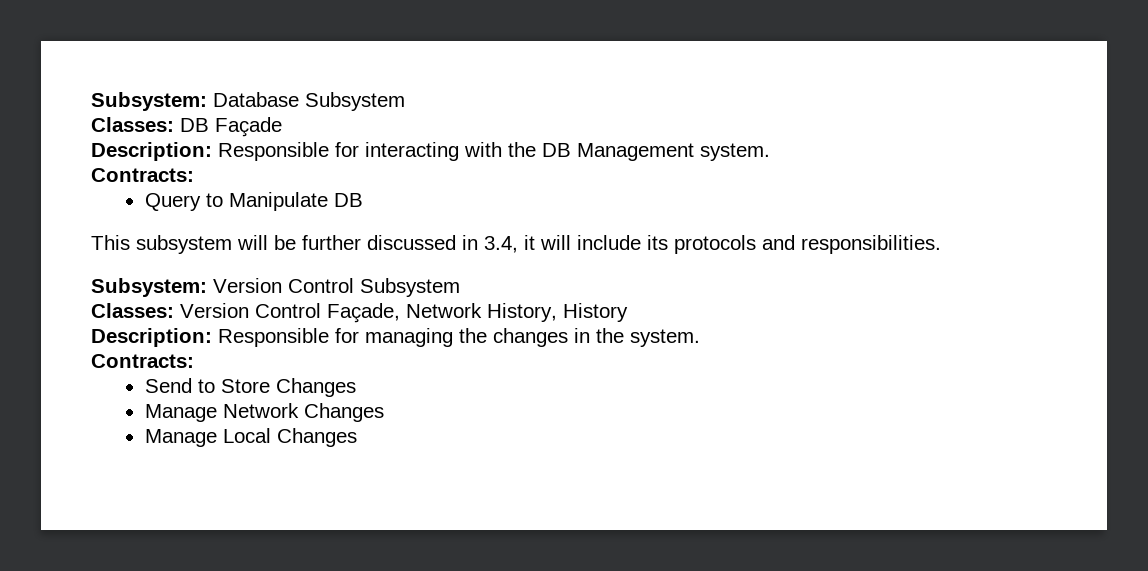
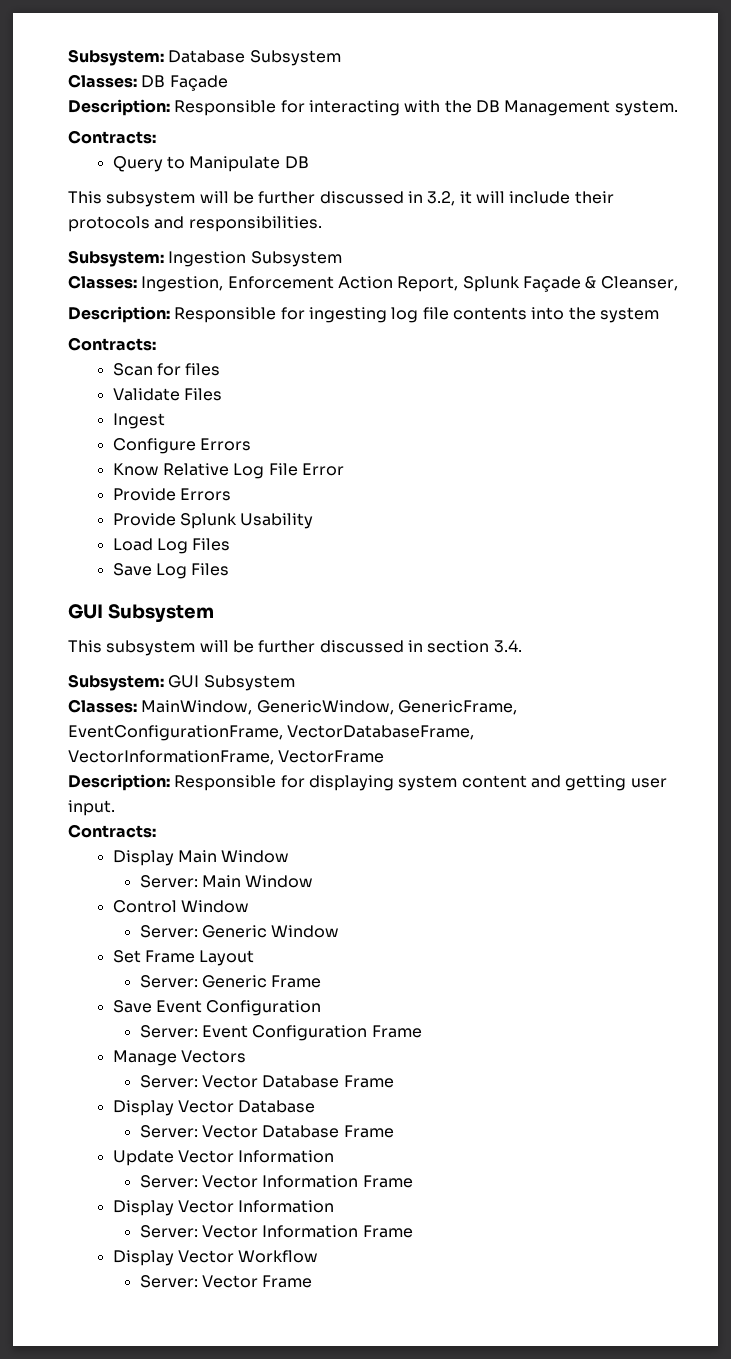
[484,236,518,253] 3.4, -> [427,191,456,206] 3.2,
[647,235,668,250] its -> [574,191,614,204] their
[213,278,460,297] [91,303,628,323] [91,328,700,347] [91,354,194,368] [144,378,356,397] [144,403,384,422] [144,428,357,447] Version Control Subsystem // Classes: Version Control Façade, Network History, History // Description: Responsible for managing the changes in the system. // Contracts: // Send to Store Changes // Manage Network Changes // Manage Local Changes -> [168,251,342,267] [68,275,678,292] [68,306,659,323] [68,337,156,351] [112,363,221,376] [112,388,223,401] [112,413,165,429] [112,438,252,454] [112,463,344,479] [112,488,232,501] [112,513,314,529] [112,538,231,554] [112,563,230,579] [68,604,214,623] [68,640,522,656] [68,674,295,691] [68,699,517,715] [68,725,475,741] [68,750,385,765] [68,774,667,791] [68,800,115,816] [68,824,156,838] [112,850,290,866] [139,875,314,888] [112,900,250,913] [139,925,340,938] [112,950,255,966] [139,975,322,988] [112,1000,322,1016] [139,1025,422,1041] [112,1050,247,1066] [139,1075,394,1088] [112,1100,316,1116] [139,1125,394,1138] [112,1150,335,1166] [139,1175,413,1188] [112,1200,335,1216] [139,1225,413,1238] [112,1250,319,1266] [139,1275,313,1288] Ingestion Subsystem // Classes: Ingestion, Enforcement Action Report, Splunk Façade & Cleanser, // Description: Responsible for ingesting log file contents into the system // Contracts: // Scan for files // Validate Files // Ingest // Configure Errors // Know Relative Log File Error // Provide Errors // Provide Splunk Usability // Load Log Files // Save Log Files // GUI Subsystem // This subsystem will be further discussed in section 3.4. // Subsystem: GUI Subsystem // Classes: MainWindow, GenericWindow, GenericFrame, EventConfigurationFrame, VectorDatabaseFrame, VectorInformationFrame, VectorFrame // Description: Responsible for displaying system content and getting user input. // Contracts: // Display Main Window // Server: Main Window // Control Window // Server: Generic Window // Set Frame Layout // Server: Generic Frame // Save Event Configuration // Server: Event Configuration Frame // Manage Vectors // Server: Vector Database Frame // Display Vector Database // Server: Vector Database Frame // Update Vector Information // Server: Vector Information Frame // Display Vector Information // Server: Vector Information Frame // Display Vector Workflow // Server: Vector Frame

